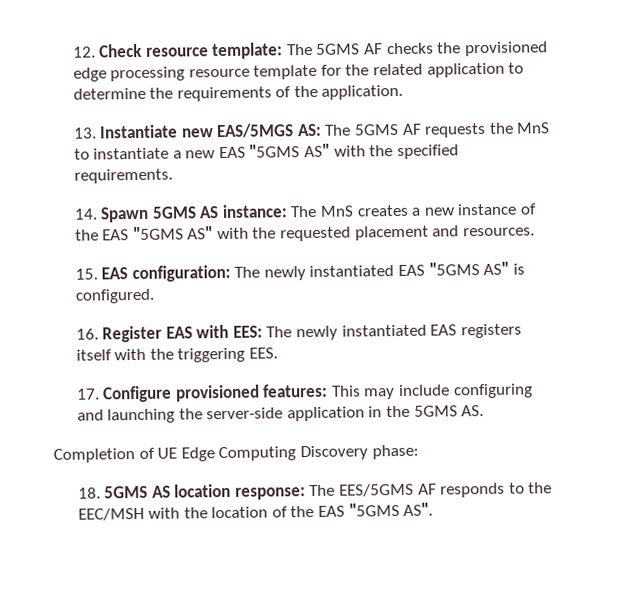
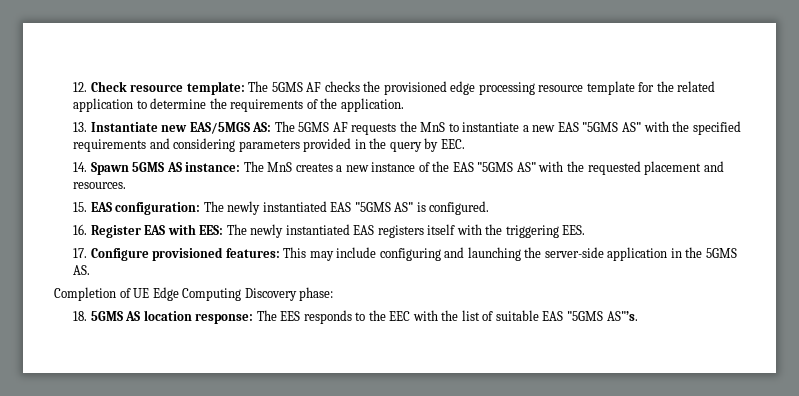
[73,168,173,184] requirements. -> [73,138,465,152] requirements and considering parameters provided in the query by EEC.
[339,483,437,497] EES/5GMS AF -> [280,311,301,321] EES
[77,502,434,521] EEC/MSH with the location of the EAS "5GMS AS". -> [389,310,638,321] EEC with the list of suitable EAS "5GMS AS"’s.

